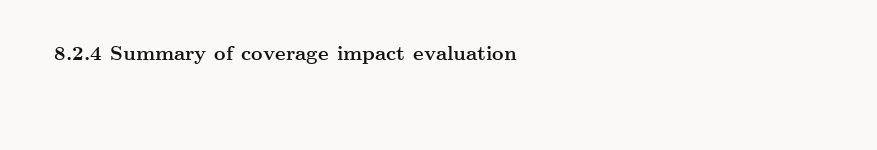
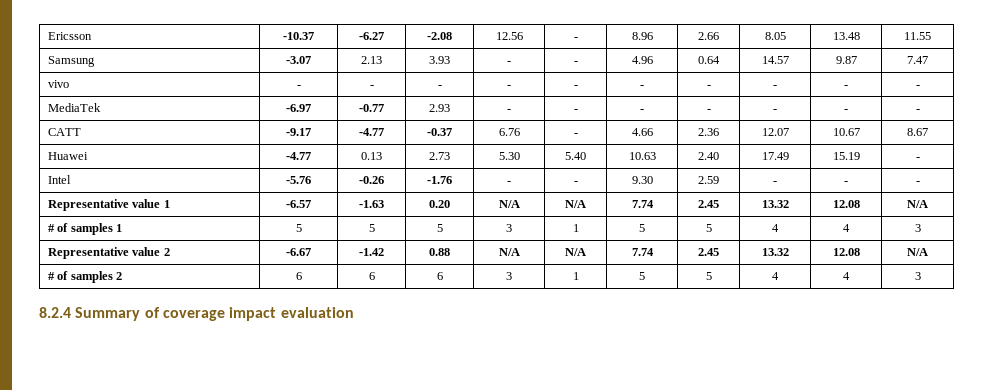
(54, 54) none -> [48,32,93,40] [283,32,314,40] [359,32,384,40] [427,32,452,40] [495,32,523,40] [573,37,578,40] [631,32,653,40] [698,32,719,40] [764,32,786,40] [832,32,860,40] [904,32,931,40] [48,56,96,67] [286,56,311,64] [361,56,382,64] [429,56,450,64] [507,61,511,64] [573,61,578,64] [631,56,653,64] [698,56,720,64] [761,56,789,64] [835,56,857,64] [907,56,928,64] [48,80,70,88] [296,85,301,88] [369,85,374,88] [437,85,442,88] [507,85,511,88] [573,85,578,88] [640,85,644,88] [706,85,711,88] [773,85,777,88] [844,85,848,88] [915,85,920,88] [48,103,102,112] [286,104,311,112] [359,104,384,112] [429,104,450,112] [507,109,511,112] [573,109,578,112] [640,109,644,112] [706,109,711,112] [773,109,777,112] [844,109,848,112] [915,109,920,112] [48,128,82,136] [286,128,311,136] [359,128,384,136] [427,128,452,136] [498,128,520,136] [573,133,578,136] [631,128,653,136] [698,128,719,136] [761,128,789,136] [832,128,860,136] [907,128,928,136] [48,152,89,160] [286,152,311,160] [361,152,382,160] [429,152,450,160] [498,152,520,160] [565,152,586,160] [628,152,656,160] [698,152,719,160] [761,152,789,160] [832,152,860,160] [915,157,920,160] [48,175,72,184] [286,176,311,184] [359,176,384,184] [427,176,452,184] [507,181,511,184] [573,181,578,184] [631,176,653,184] [698,176,719,184] [773,181,777,184] [844,181,848,184] [915,181,920,184] [48,199,170,211] [286,200,311,208] [359,200,384,208] [429,200,450,208] [498,200,520,208] [565,200,586,208] [631,200,654,208] [698,200,719,208] [761,200,789,208] [832,200,860,208] [907,200,928,208] [48,223,123,235] [295,224,302,232] [368,224,375,232] [436,224,443,232] [506,224,512,232] [572,224,579,232] [639,224,645,232] [705,224,712,232] [772,224,779,232] [843,224,850,232] [914,224,921,232] [48,247,170,259] [286,248,311,256] [359,248,384,256] [429,248,450,256] [498,248,520,256] [565,248,586,256] [631,248,654,256] [698,248,719,256] [761,248,789,256] [832,248,860,256] [907,248,928,256] [48,271,123,283] [295,272,302,280] [368,272,375,280] [436,272,443,280] [506,272,512,280] [572,272,579,280] [639,272,645,280] [705,272,712,280] [772,272,779,280] [843,272,850,280] [914,272,921,280] Ericsson | -10.37 | -6.27 | -2.08 | 12.56 | - | 8.96 | 2.66 | 8.05 | 13.48 | 11.55 // Samsung | -3.07 | 2.13 | 3.93 | - | - | 4.96 | 0.64 | 14.57 | 9.87 | 7.47 // vivo | - | - | - | - | - | - | - | - | - | - // MediaTek | -6.97 | -0.77 | 2.93 | - | - | - | - | - | - | - // CATT | -9.17 | -4.77 | -0.37 | 6.76 | - | 4.66 | 2.36 | 12.07 | 10.67 | 8.67 // Huawei | -4.77 | 0.13 | 2.73 | 5.30 | 5.40 | 10.63 | 2.40 | 17.49 | 15.19 | - // Intel | -5.76 | -0.26 | -1.76 | - | - | 9.30 | 2.59 | - | - | - // Representative value 1 | -6.57 | -1.63 | 0.20 | N/A | N/A | 7.74 | 2.45 | 13.32 | 12.08 | N/A // # of samples 1 | 5 | 5 | 5 | 3 | 1 | 5 | 5 | 4 | 4 | 3 // Representative value 2 | -6.67 | -1.42 | 0.88 | N/A | N/A | 7.74 | 2.45 | 13.32 | 12.08 | N/A // # of samples 2 | 6 | 6 | 6 | 3 | 1 | 5 | 5 | 4 | 4 | 3 //

